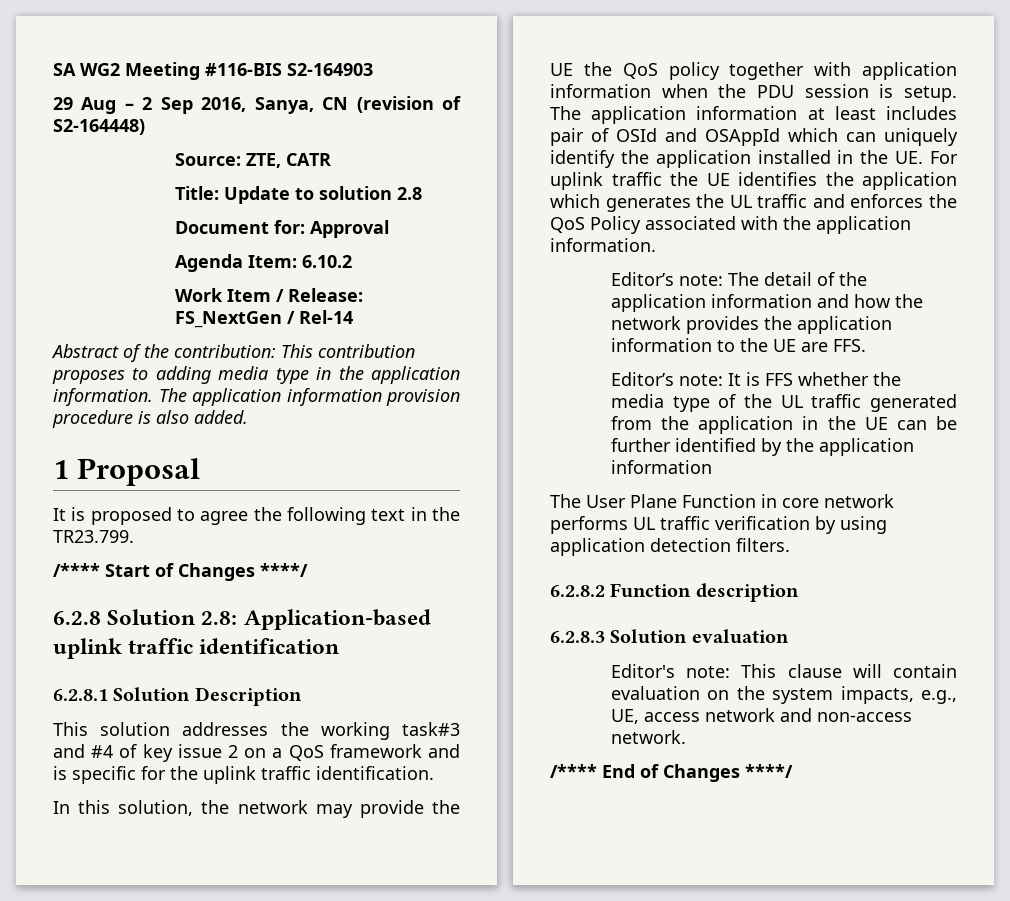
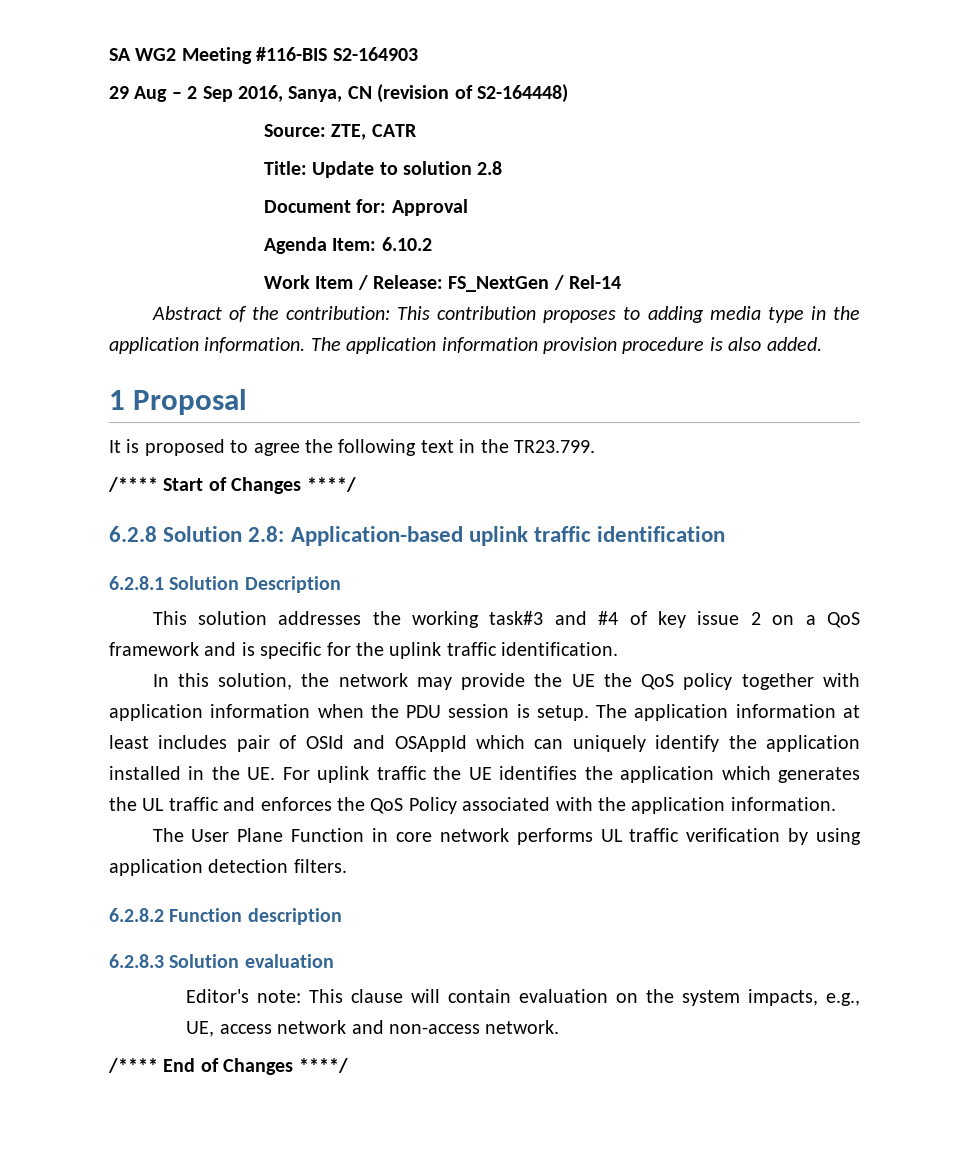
[610,272,867,286] [610,294,923,312] [610,316,892,334] [610,338,866,352] [610,372,901,386] [610,394,957,412] [610,416,958,434] [610,438,914,456] [610,460,712,474] // Editor’s note: The detail of the application information and how the network provides the application information to the UE are FFS. // Editor’s note: It is FFS whether the media type of the UL traffic generated from the application in the UE can be further identified by the application information -> (836, 804) none

